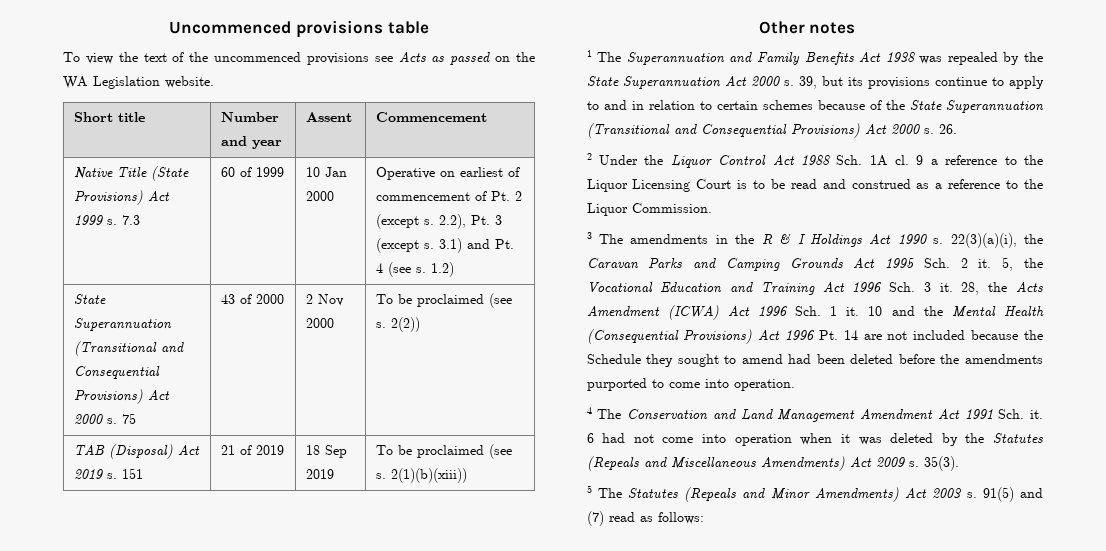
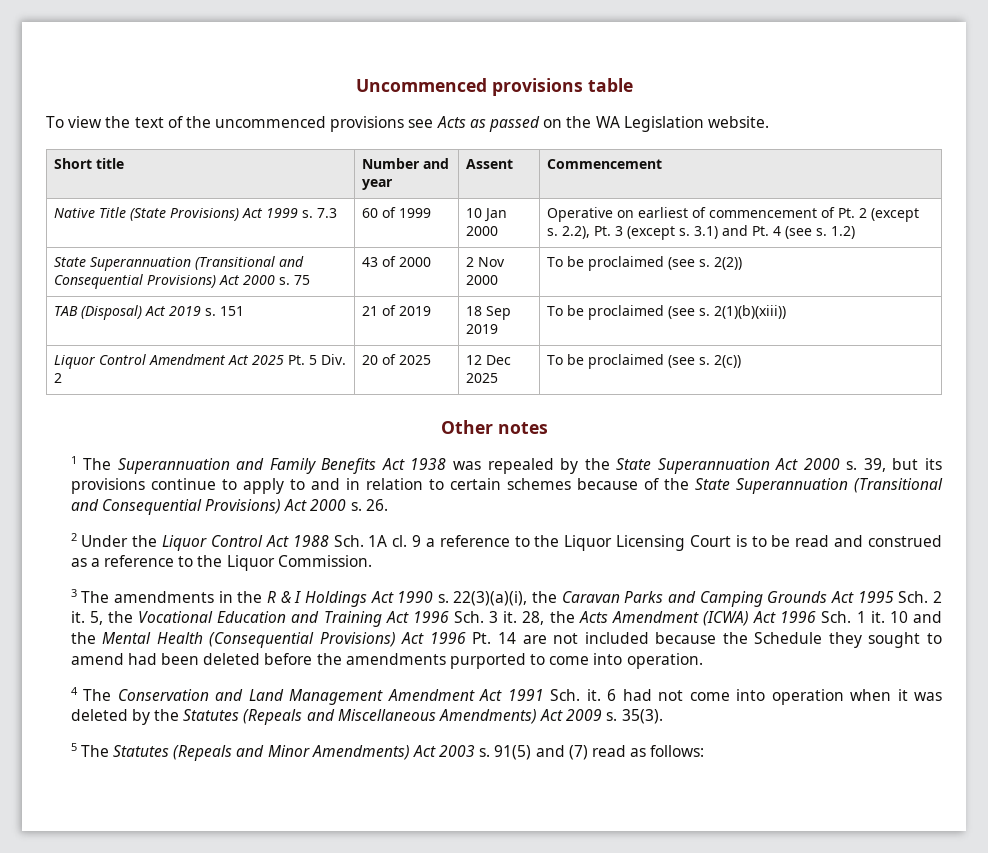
(468, 475) none -> [54,354,347,369] [54,373,63,383] [362,354,432,365] [466,355,512,365] [466,373,499,383] [547,354,742,369] // Liquor Control Amendment Act 2025 Pt. 5 Div. 2 | 20 of 2025 | 12 Dec 2025 | To be proclaimed (see s. 2(c))

